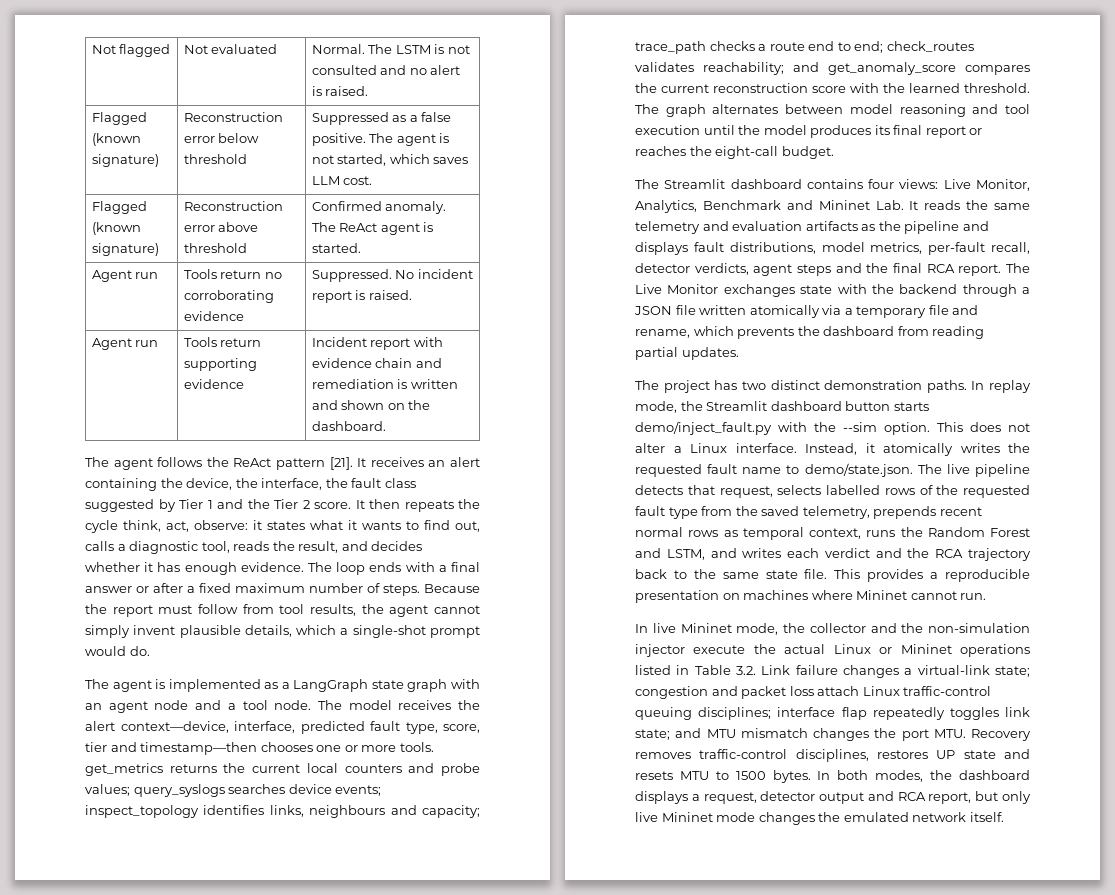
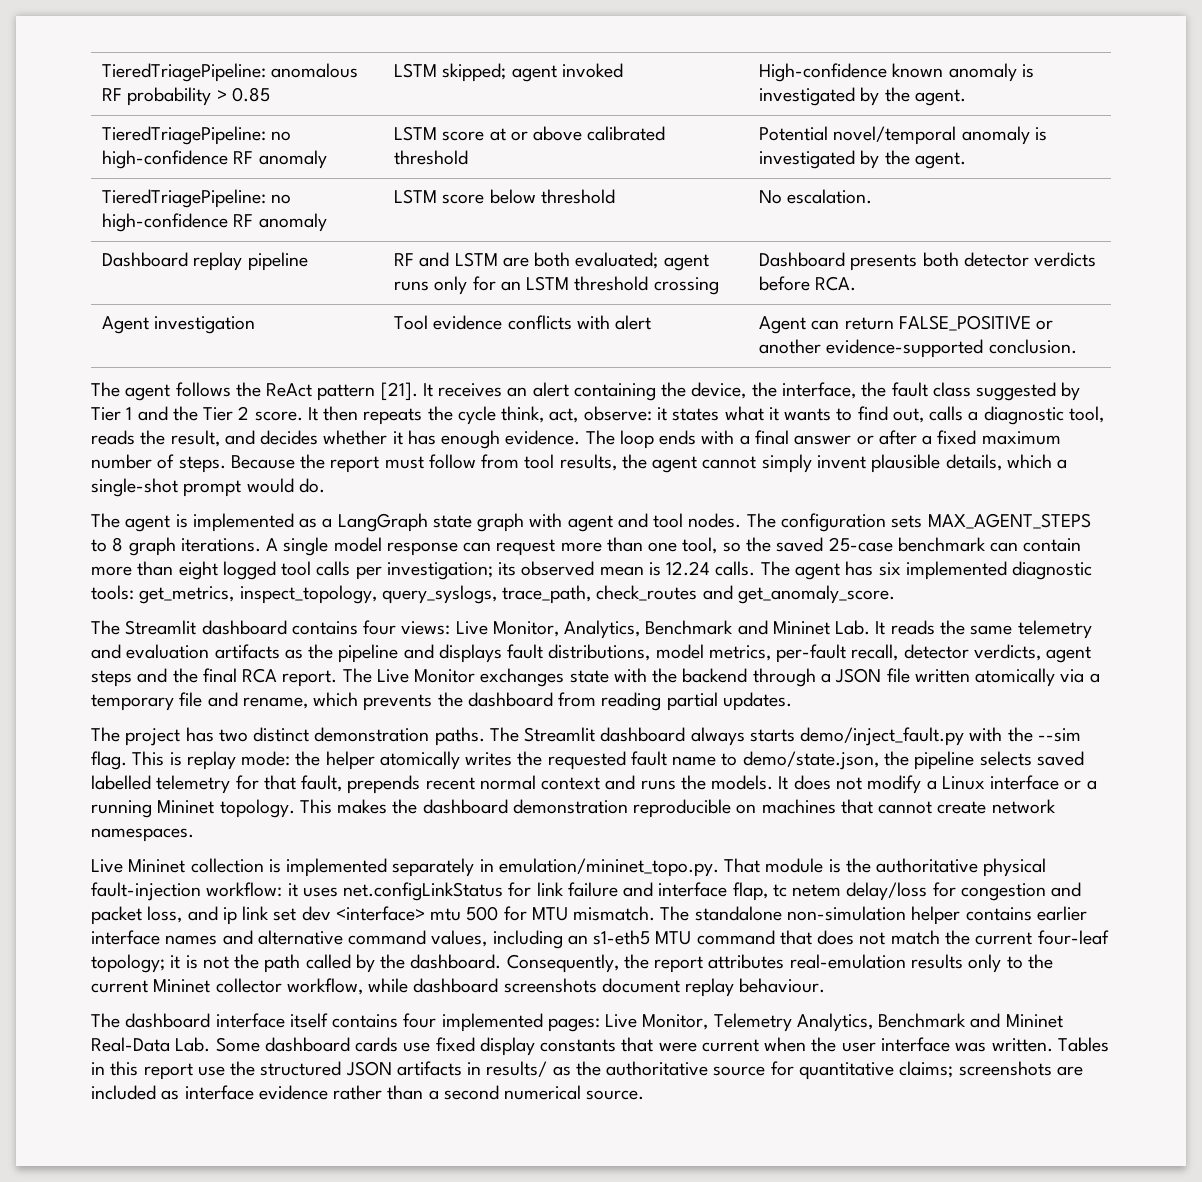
[91,44,171,57] [183,44,278,54] [311,44,470,54] [311,65,461,75] [311,86,369,96] [91,112,147,125] [91,133,141,146] [91,154,159,167] [183,112,283,122] [183,133,260,143] [183,154,247,164] [311,112,452,125] [311,133,450,146] [311,154,469,166] [311,176,373,185] [91,201,147,214] [91,222,141,235] [91,243,159,256] [183,201,283,211] [183,222,259,232] [183,243,247,253] [311,201,447,214] [311,222,434,235] [311,243,361,253] [91,270,159,282] [183,269,282,279] [183,290,274,303] [183,311,244,321] [311,269,473,282] [311,290,412,303] [91,338,159,350] [183,337,262,347] [183,358,257,371] [183,379,244,389] [311,337,443,350] [311,358,442,368] [311,379,458,389] [311,400,431,410] [311,421,386,431] Not flagged | Not evaluated | Normal. The LSTM is not consulted and no alert is raised. // Flagged (known signature) | Reconstruction error below threshold | Suppressed as a false positive. The agent is not started, which saves LLM cost. // Flagged (known signature) | Reconstruction error above threshold | Confirmed anomaly. The ReAct agent is started. // Agent run | Tools return no corroborating evidence | Suppressed. No incident report is raised. // Agent run | Tools return supporting evidence | Incident report with evidence chain and remediation is written and shown on the dashboard. -> [102,63,359,82] [102,87,270,106] [394,63,623,82] [759,63,1034,82] [759,87,966,106] [102,126,292,145] [102,150,327,169] [394,126,666,141] [394,150,469,165] [759,126,1047,145] [759,150,966,169] [102,189,292,208] [102,213,327,232] [394,189,615,204] [759,189,873,204] [102,252,308,271] [394,252,709,271] [394,276,719,295] [759,252,1097,271] [759,276,857,291] [102,316,256,334] [394,315,652,330] [759,315,1054,334] [759,339,1077,358] TieredTriagePipeline: anomalous RF probability > 0.85 | LSTM skipped; agent invoked | High-confidence known anomaly is investigated by the agent. // TieredTriagePipeline: no high-confidence RF anomaly | LSTM score at or above calibrated threshold | Potential novel/temporal anomaly is investigated by the agent. // TieredTriagePipeline: no high-confidence RF anomaly | LSTM score below threshold | No escalation. // Dashboard replay pipeline | RF and LSTM are both evaluated; agent runs only for an LSTM threshold crossing | Dashboard presents both detector verdicts before RCA. // Agent investigation | Tool evidence conflicts with alert | Agent can return FALSE_POSITIVE or another evidence-supported conclusion.
[85,700,480,713] [85,721,480,734] [85,742,434,755] [85,763,481,776] [85,784,382,797] [85,805,480,818] [635,41,974,54] [635,62,1030,75] [635,83,1030,93] [635,104,1030,117] [635,125,983,138] [635,146,834,159] an agent node and a tool node. The model receives the alert context—device, interface, predicted fault type, score, tier and timestamp—then chooses one or more tools. get_metrics returns the current local counters and probe values; query_syslogs searches device events; inspect_topology identifies links, neighbours and capacity; trace_path checks a route end to end; check_routes validates reachability; and get_anomaly_score compares the current reconstruction score with the learned threshold. The graph alternates between model reasoning and tool execution until the model produces its final report or reaches the eight-call budget. -> [567,513,1091,532] [91,537,1082,556] [91,561,1093,580] [91,585,895,604] agent and tool nodes. The configuration sets MAX_AGENT_STEPS to 8 graph iterations. A single model response can request more than one tool, so the saved 25-case benchmark can contain more than eight logged tool calls per investigation; its observed mean is 12.24 calls. The agent has six implemented diagnostic tools: get_metrics, inspect_topology, query_syslogs, trace_path, check_routes and get_anomaly_score.
[971,380,1031,393] [635,401,891,413] In replay mode, the Streamlit dashboard button -> [489,727,745,746] The Streamlit dashboard always
[884,422,1030,435] [635,443,875,455] option. This does not alter a Linux interface. Instead, it -> [91,751,375,770] flag. This is replay mode: the helper
[804,463,1030,477] [635,485,1030,498] [635,506,982,519] [635,527,1030,540] [635,548,1031,561] [635,569,1030,582] [635,590,987,603] [635,623,1030,635] [635,644,1030,657] [635,665,1030,678] [635,686,992,699] [635,707,1030,720] [635,728,1031,741] [635,749,1030,762] [635,770,1030,783] [635,791,1031,804] [635,812,1004,825] demo/state.json. The live pipeline detects that request, selects labelled rows of the requested fault type from the saved telemetry, prepends recent normal rows as temporal context, runs the Random Forest and LSTM, and writes each verdict and the RCA trajectory back to the same state file. This provides a reproducible presentation on machines where Mininet cannot run. // In live Mininet mode, the collector and the non-simulation injector execute the actual Linux or Mininet operations listed in Table 3.2. Link failure changes a virtual-link state; congestion and packet loss attach Linux traffic-control queuing disciplines; interface flap repeatedly toggles link state; and MTU mismatch changes the port MTU. Recovery removes traffic-control disciplines, restores UP state and resets MTU to 1500 bytes. In both modes, the dashboard displays a request, detector output and RCA report, but only live Mininet mode changes the emulated network itself. -> [742,751,1084,770] [91,775,1097,794] [91,799,1056,818] [91,828,194,842] [91,858,1047,877] [91,882,1082,901] [91,906,1087,925] [91,930,1109,949] [91,954,1053,973] [91,978,826,997] [91,1013,1063,1032] [91,1037,1109,1056] [91,1061,1083,1080] [91,1085,645,1100] demo/state.json, the pipeline selects saved labelled telemetry for that fault, prepends recent normal context and runs the models. It does not modify a Linux interface or a running Mininet topology. This makes the dashboard demonstration reproducible on machines that cannot create network namespaces. // Live Mininet collection is implemented separately in emulation/mininet_topo.py. That module is the authoritative physical fault-injection workflow: it uses net.configLinkStatus for link failure and interface flap, tc netem delay/loss for congestion and packet loss, and ip link set dev <interface> mtu 500 for MTU mismatch. The standalone non-simulation helper contains earlier interface names and alternative command values, including an s1-eth5 MTU command that does not match the current four-leaf topology; it is not the path called by the dashboard. Consequently, the report attributes real-emulation results only to the current Mininet collector workflow, while dashboard screenshots document replay behaviour. // The dashboard interface itself contains four implemented pages: Live Monitor, Telemetry Analytics, Benchmark and Mininet Real-Data Lab. Some dashboard cards use fixed display constants that were current when the user interface was written. Tables in this report use the structured JSON artifacts in results/ as the authoritative source for quantitative claims; screenshots are included as interface evidence rather than a second numerical source.

